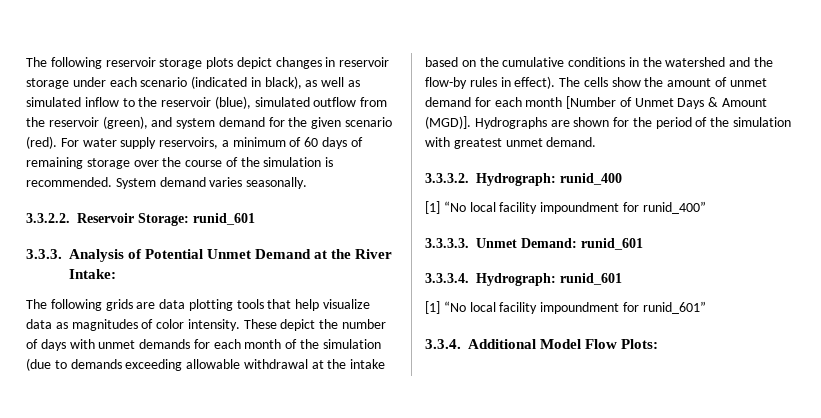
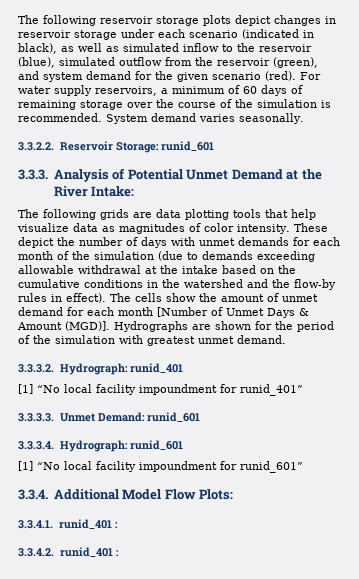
[560,173,622,185] [425,201,706,214] runid_400 // [1] “No local facility impoundment for runid_400” -> [129,363,183,373] [18,384,303,396] runid_401 // [1] “No local facility impoundment for runid_401”
(659, 344) none -> [18,519,118,529] [18,547,119,557] // 3.3.4.1. runid_401 : // 3.3.4.2. runid_401 :

